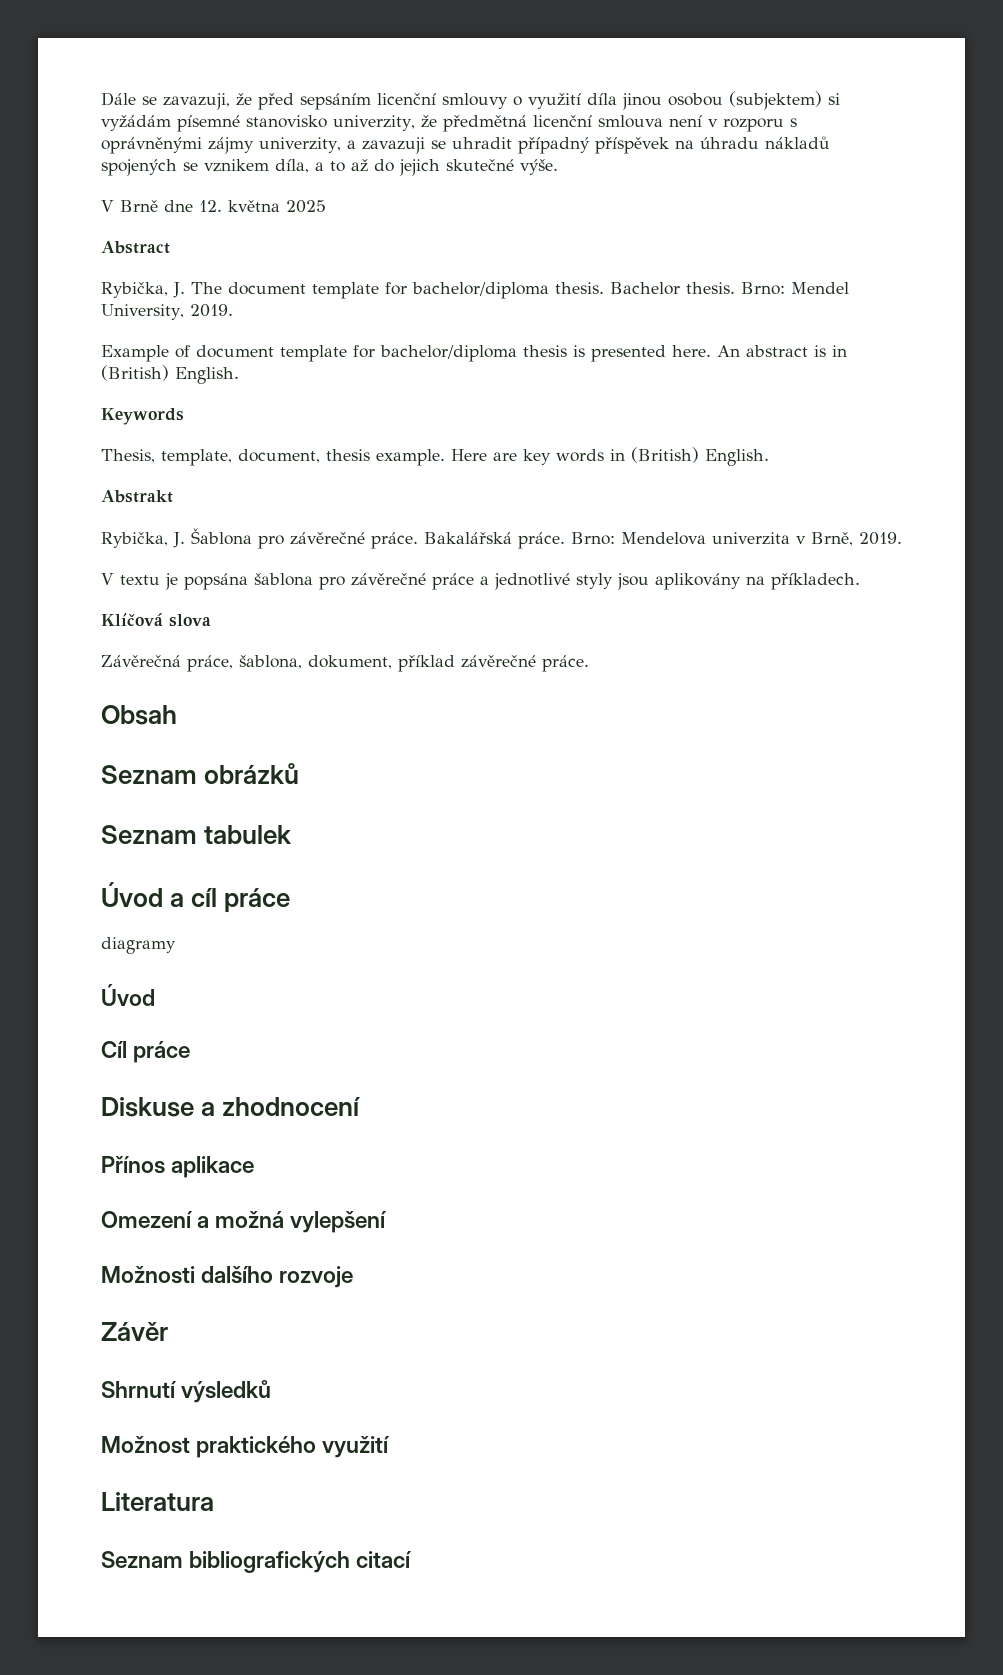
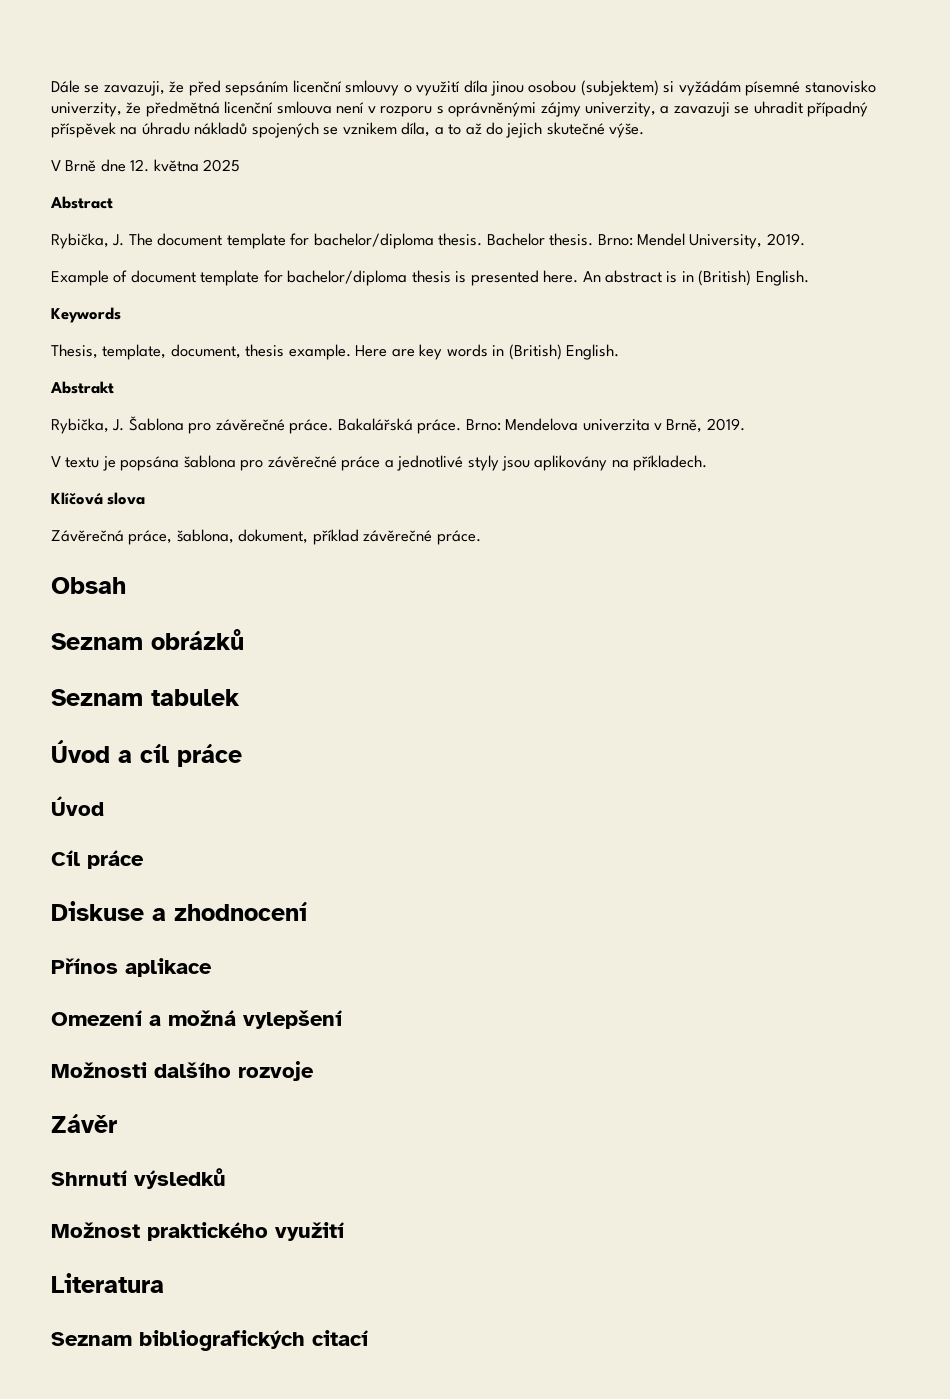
[101,937,176,954] // diagramy -> (242, 755) none

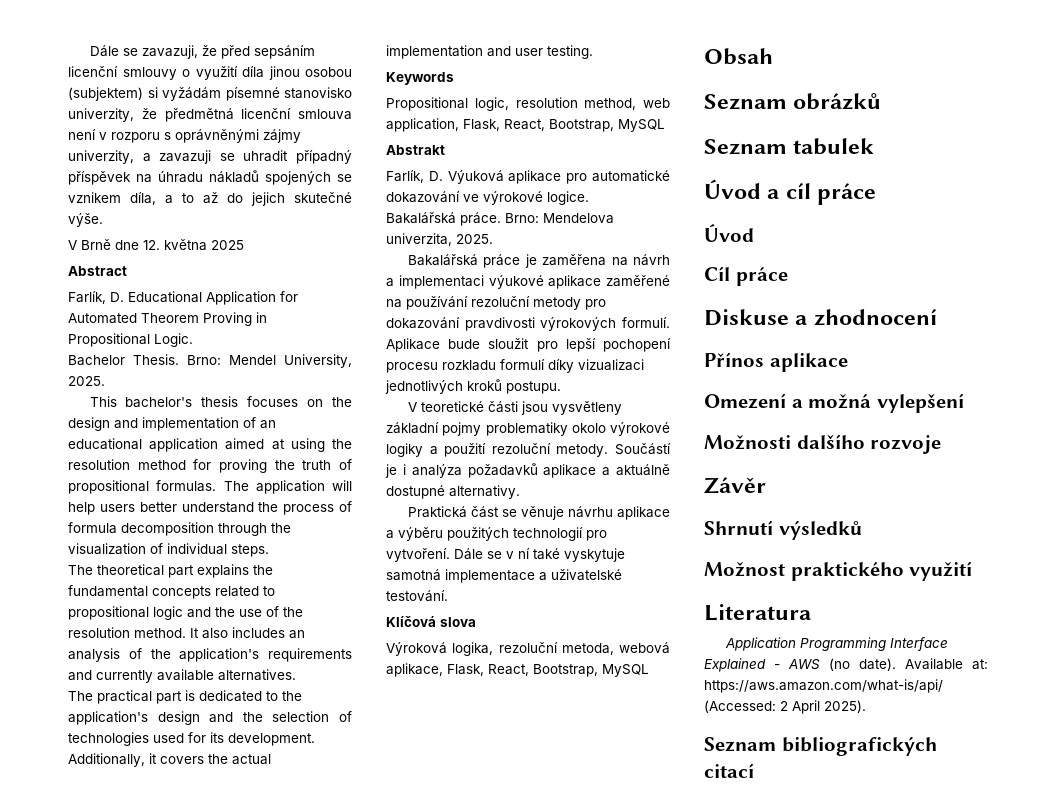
[51,233,805,249] [51,270,809,286] [51,307,121,323] [51,344,620,360] [50,381,114,394] [51,416,745,434] [51,455,708,471] [51,492,146,505] [51,529,481,545] Rybička, J. The document template for bachelor/diploma thesis. Bachelor thesis. Brno: Mendel University, 2019. // Example of document template for bachelor/diploma thesis is presented here. An abstract is in (British) English. // Keywords // Thesis, template, document, thesis example. Here are key words in (British) English. // Abstrakt // Rybička, J. Šablona pro závěrečné práce. Bakalářská práce. Brno: Mendelova univerzita v Brně, 2019. // V textu je popsána šablona pro závěrečné práce a jednotlivé styly jsou aplikovány na příkladech. // Klíčová slova // Závěrečná práce, šablona, dokument, příklad závěrečné práce. -> [68,291,298,305] [68,312,267,326] [68,333,193,347] [68,354,352,368] [68,376,105,386] [89,396,353,408] [68,417,276,431] [68,438,352,452] [68,459,352,473] [68,480,352,494] [68,501,352,515] [68,522,291,536] [68,543,269,557] [68,564,273,578] [68,585,275,599] [68,606,303,620] [68,627,305,639] [68,648,352,662] [68,669,296,683] [68,690,302,704] [68,711,352,725] [68,732,315,746] [68,753,271,767] [386,45,593,59] [386,72,454,85] [386,97,670,111] [386,118,665,132] [386,145,445,155] [386,170,670,184] [386,191,589,205] [386,212,614,226] [386,233,493,246] [407,254,670,268] [386,275,670,289] [386,296,606,310] [386,317,670,331] [386,338,671,352] [386,359,644,373] [385,379,561,394] [407,401,622,415] [386,422,670,436] [386,443,671,457] [385,463,670,478] [386,485,520,499] [407,506,670,520] [386,527,607,541] [386,548,625,562] [386,569,622,583] [386,590,448,602] [386,616,476,627] [386,642,670,656] [386,663,649,677] Farlík, D. Educational Application for Automated Theorem Proving in Propositional Logic. // Bachelor Thesis. Brno: Mendel University, 2025. // This bachelor's thesis focuses on the design and implementation of an educational application aimed at using the resolution method for proving the truth of propositional formulas. The application will help users better understand the process of formula decomposition through the visualization of individual steps. // The theoretical part explains the fundamental concepts related to propositional logic and the use of the resolution method. It also includes an analysis of the application's requirements and currently available alternatives. // The practical part is dedicated to the application's design and the selection of technologies used for its development. Additionally, it covers the actual implementation and user testing. // Keywords // Propositional logic, resolution method, web application, Flask, React, Bootstrap, MySQL // Abstrakt // Farlík, D. Výuková aplikace pro automatické dokazování ve výrokové logice. // Bakalářská práce. Brno: Mendelova univerzita, 2025. // Bakalářská práce je zaměřena na návrh a implementaci výukové aplikace zaměřené na používání rezoluční metody pro dokazování pravdivosti výrokových formulí. Aplikace bude sloužit pro lepší pochopení procesu rozkladu formulí díky vizualizaci jednotlivých kroků postupu. // V teoretické části jsou vysvětleny základní pojmy problematiky okolo výrokové logiky a použití rezoluční metody. Součástí je i analýza požadavků aplikace a aktuálně dostupné alternativy. // Praktická část se věnuje návrhu aplikace a výběru použitých technologií pro vytvoření. Dále se v ní také vyskytuje samotná implementace a uživatelské testování. // Klíčová slova // Výroková logika, rezoluční metoda, webová aplikace, Flask, React, Bootstrap, MySQL
(164, 1283) none -> [724,637,948,651] [704,658,988,672] [704,679,943,693] [704,700,866,714] // Application Programming Interface Explained - AWS (no date). Available at: https://aws.amazon.com/what-is/api/ (Accessed: 2 April 2025).

